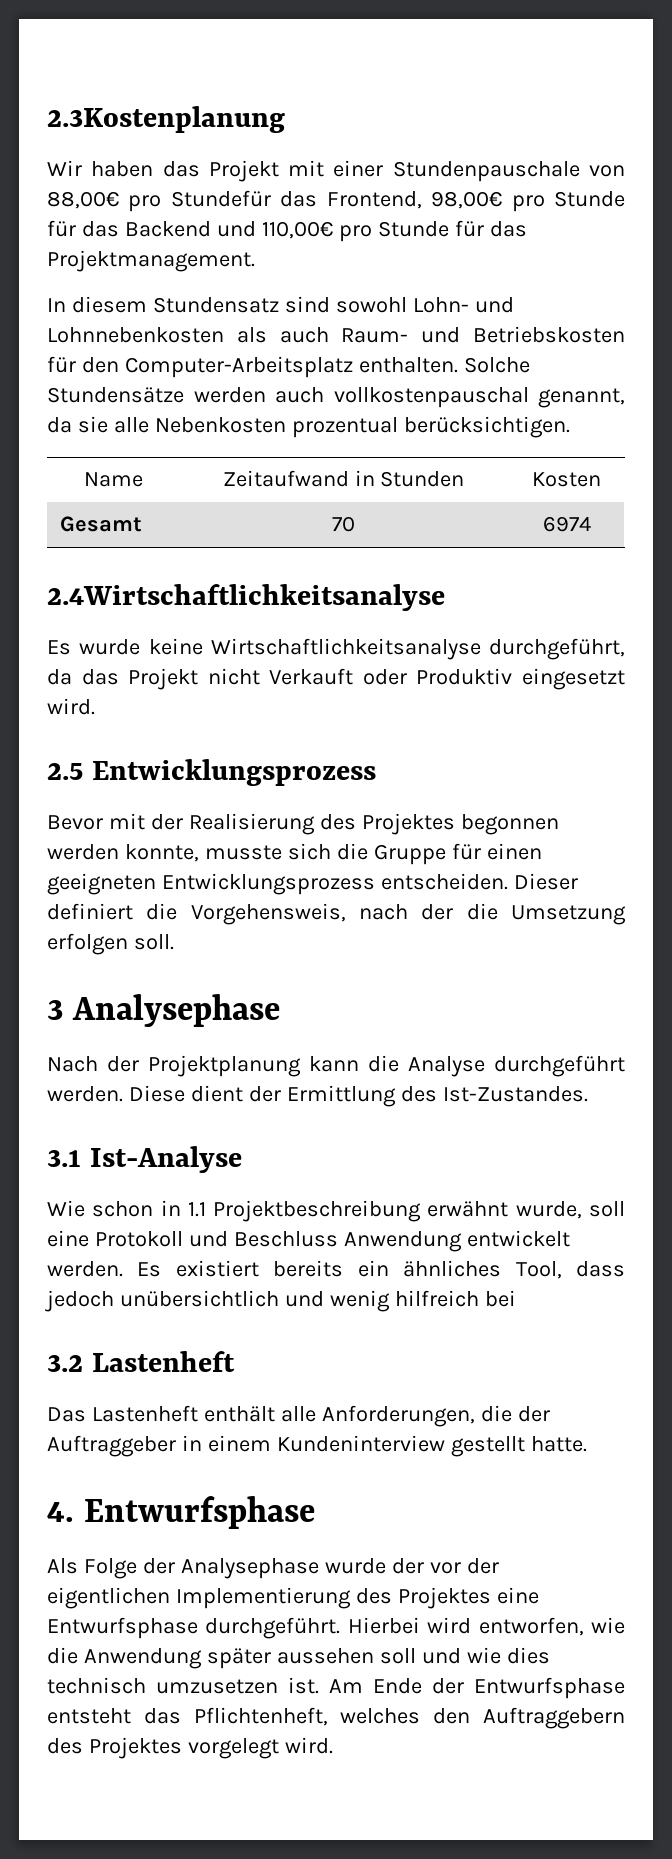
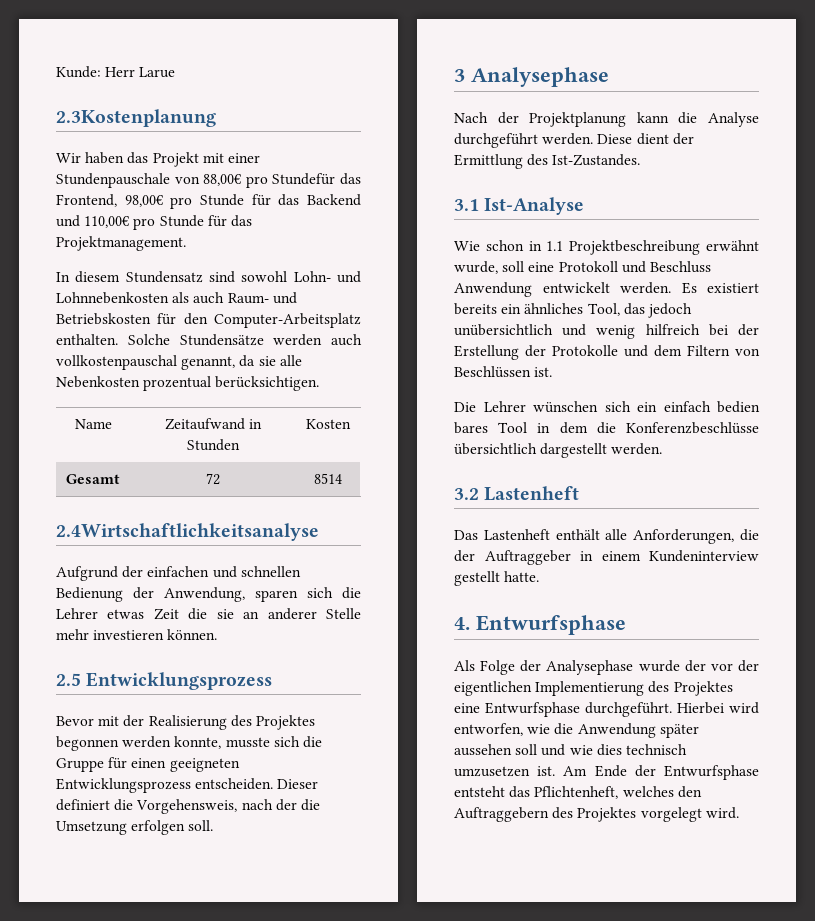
(47, 119) none -> [56,66,176,78] Kunde: Herr Larue //
[331,516,355,532] [542,516,591,532] 70 | 6974 -> [206,473,220,485] [314,473,342,484] 72 | 8514
[47,638,625,660] [47,668,625,690] [47,698,95,715] Es wurde keine Wirtschaftlichkeitsanalyse durchgeführt, da das Projekt nicht Verkauft oder Produktiv eingesetzt wird. -> [56,566,301,581] [56,587,361,602] [56,608,361,620] [56,629,218,640] Aufgrund der einfachen und schnellen Bedienung der Anwendung, sparen sich die Lehrer etwas Zeit die sie an anderer Stelle mehr investieren können.
[576,1261,625,1277] dass -> [623,303,645,315] das
(516, 1298) none -> [738,324,759,336] [454,345,760,360] [454,366,553,378] [454,401,760,413] [454,422,759,434] [454,443,663,458] der Erstellung der Protokolle und dem Filtern von Beschlüssen ist. // Die Lehrer wünschen sich ein einfach bedien bares Tool in dem die Konferenzbeschlüsse übersichtlich dargestellt werden.

